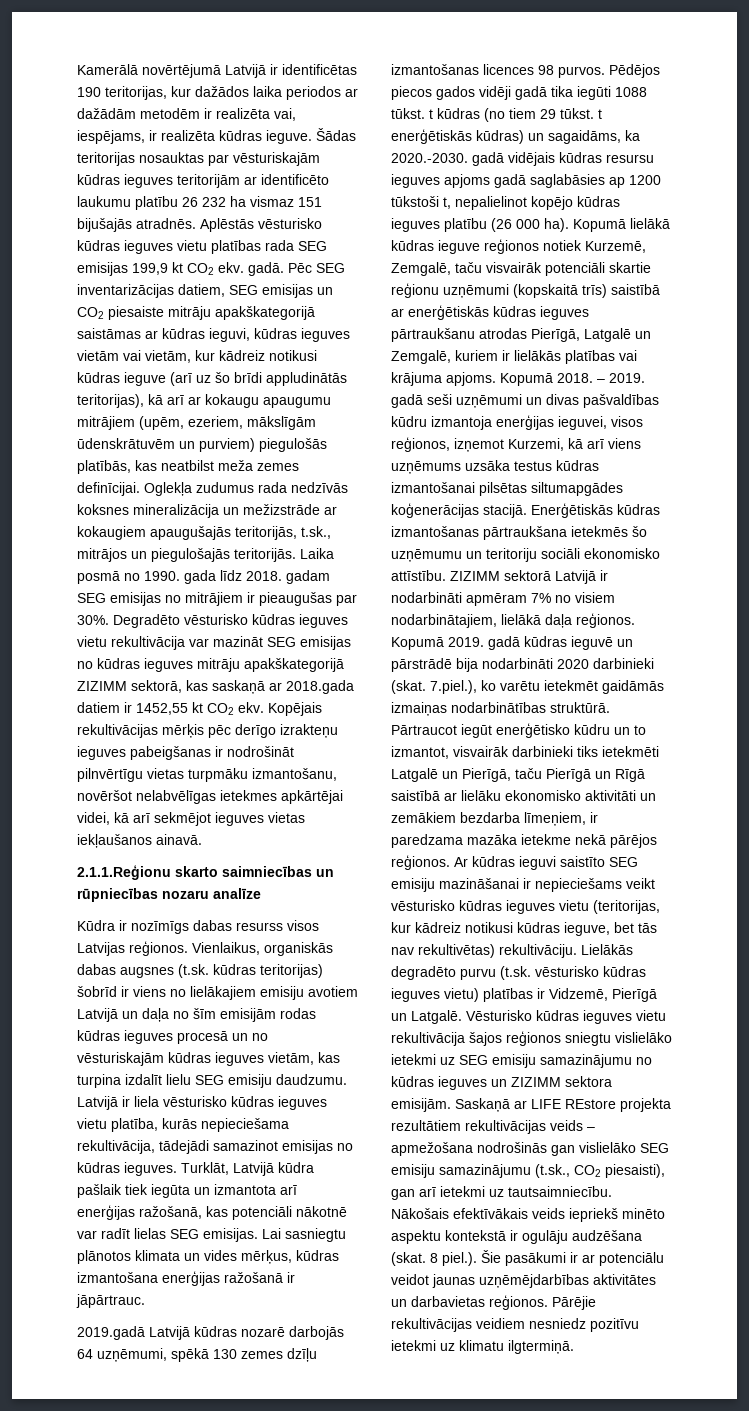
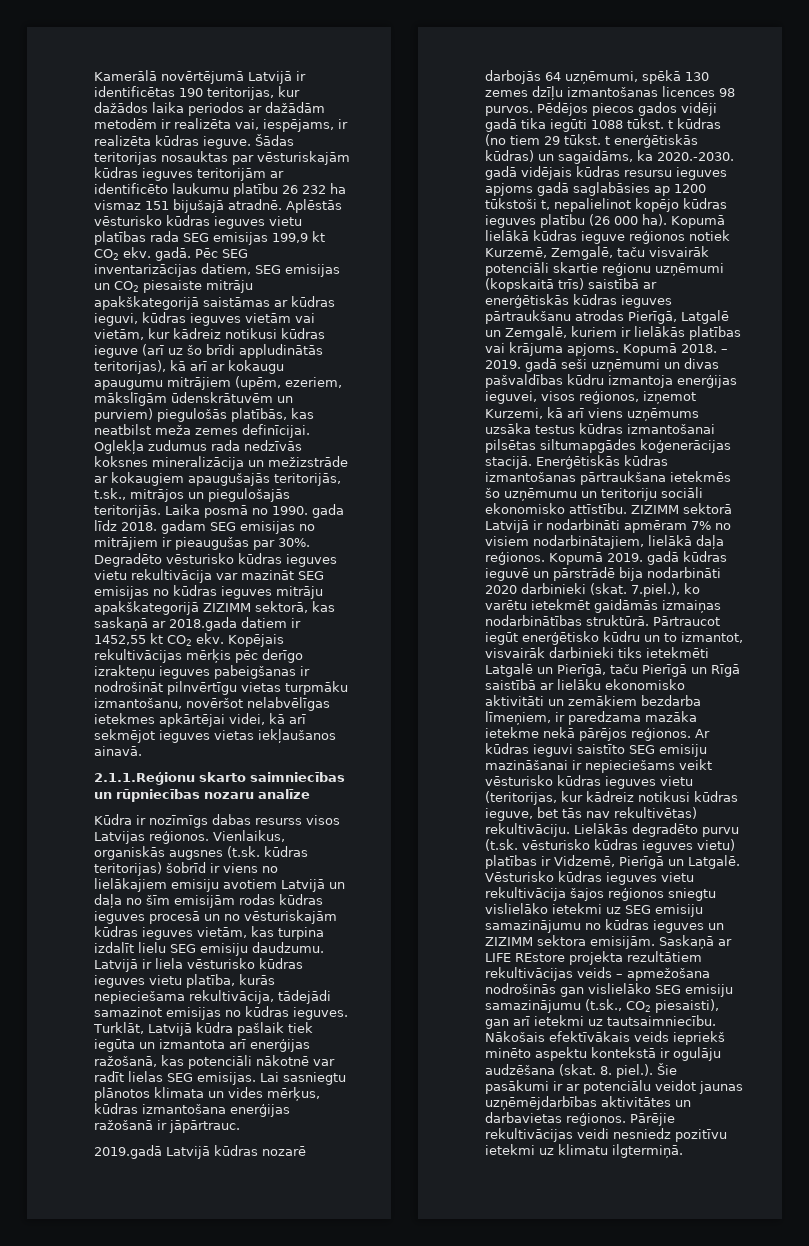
[77,218,196,232] bijušajās atradnēs. -> [173,199,282,213] bijušajā atradnē.
[77,964,116,975] dabas -> (165, 853) none
[430,1253,438,1263] 8 -> [600,1066,612,1075] 8.
[476,1318,525,1329] veidiem -> [577,1128,609,1139] veidi

